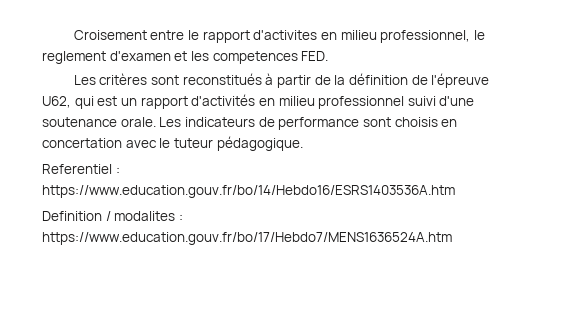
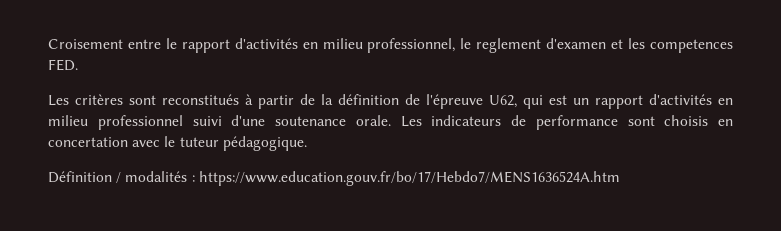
[253,30,318,40] d'activites -> [234,38,298,49] d'activités
[42,164,120,174] [42,185,455,198] [42,211,176,221] Referentiel : https://www.education.gouv.fr/bo/14/Hebdo16/ESRS1403536A.htm // Definition / modalites -> [48,171,188,183] Définition / modalités

